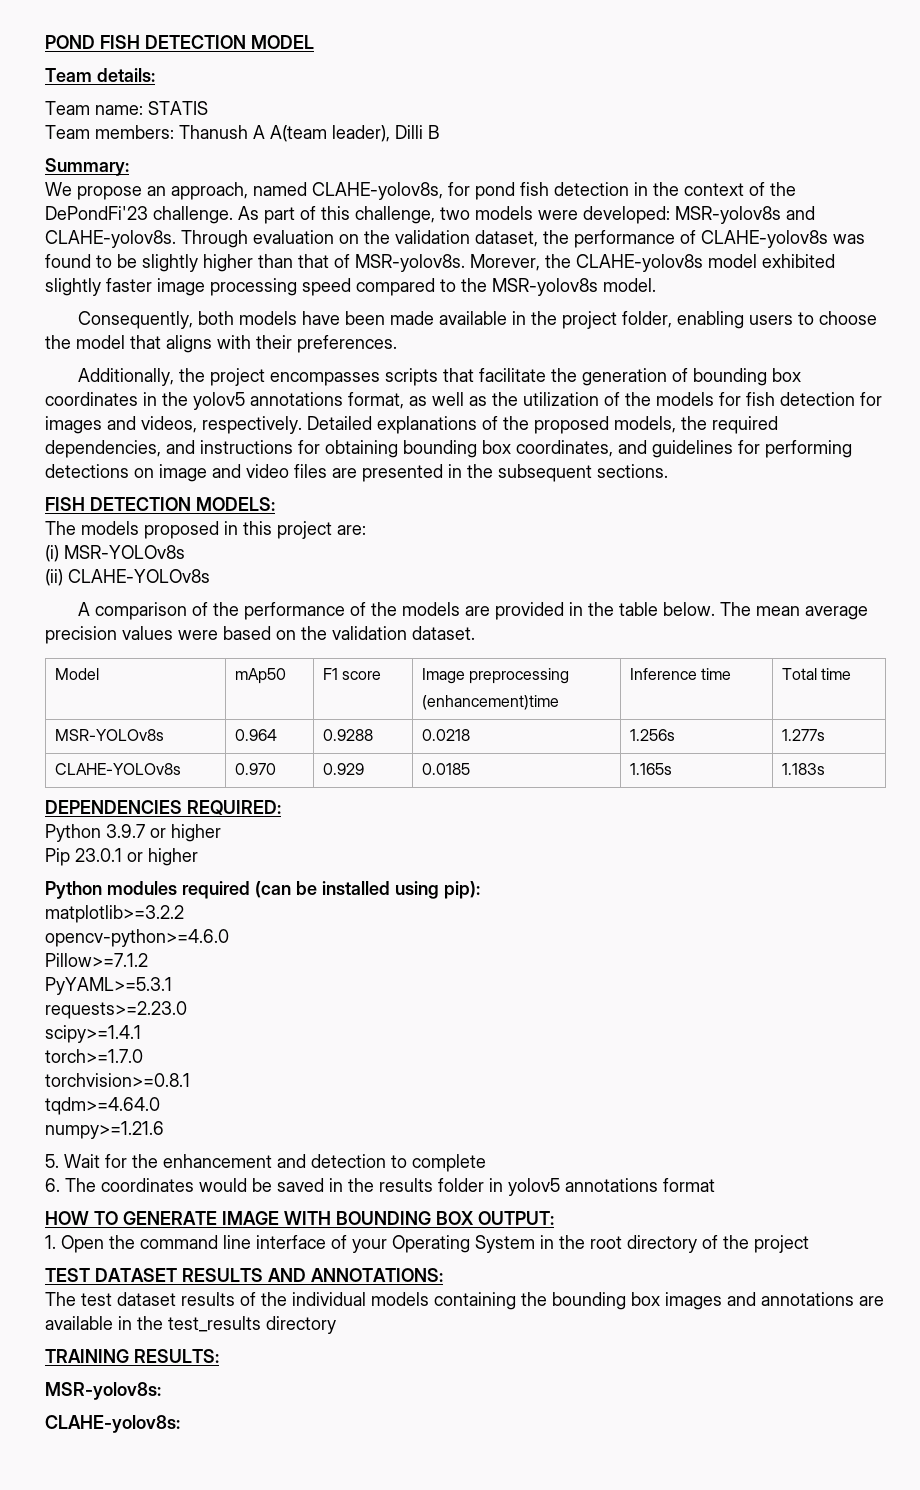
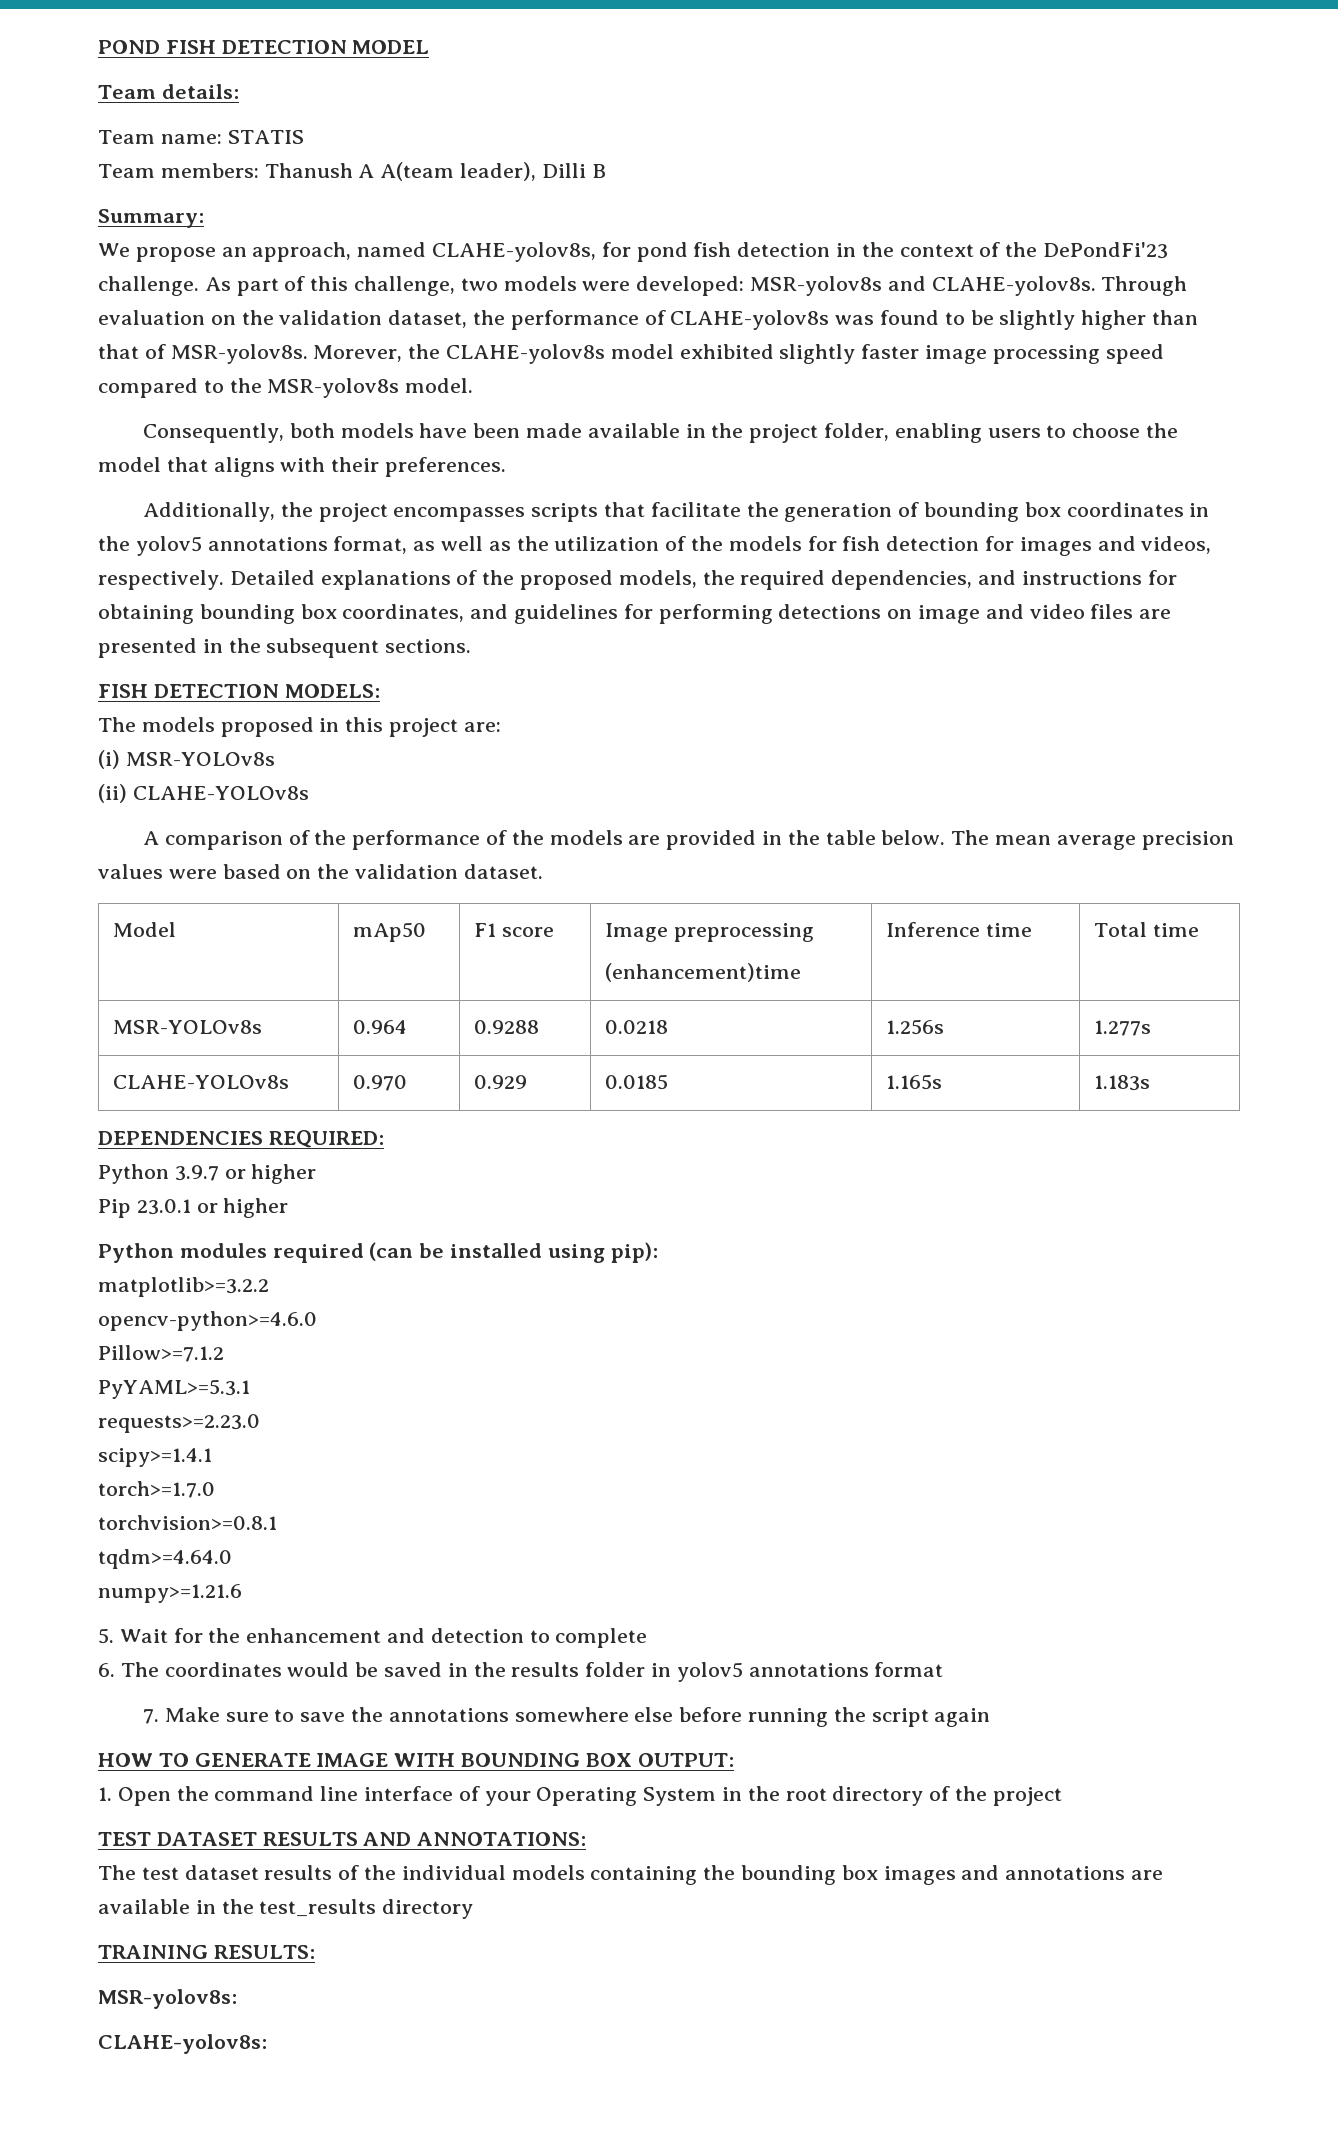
(715, 1185) none -> [142,1707,991,1727] // 7. Make sure to save the annotations somewhere else before running the script again

